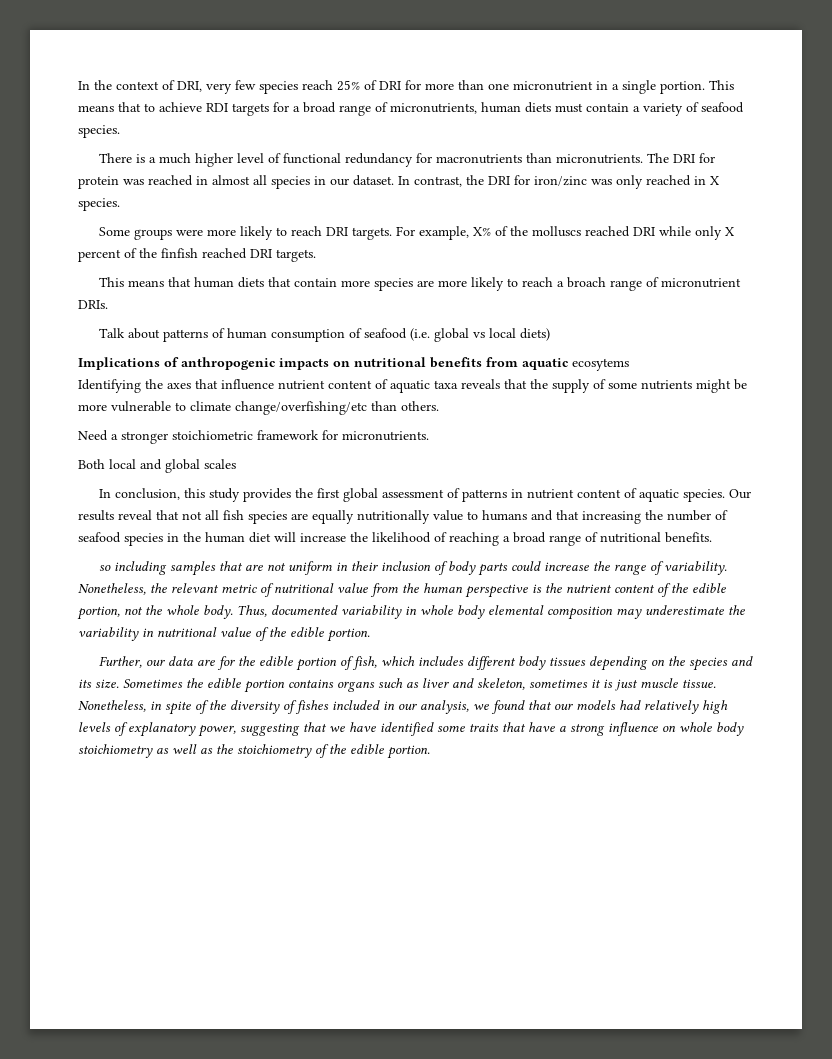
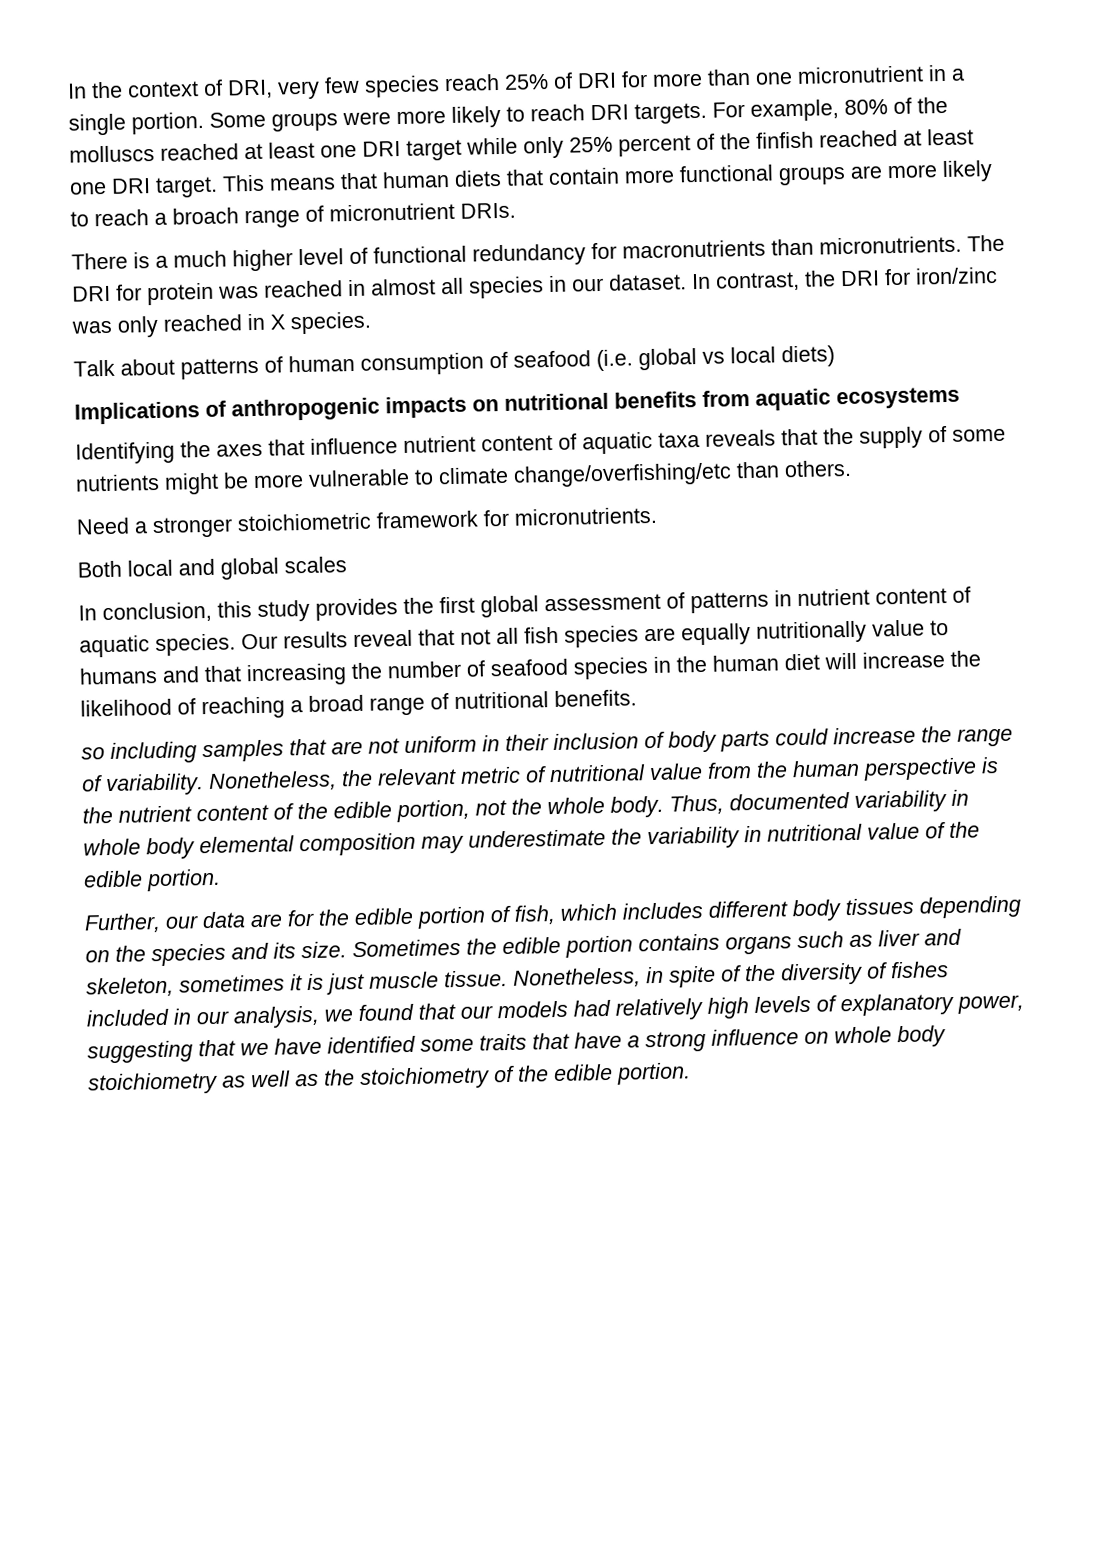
[709,80,734,90] [78,102,744,116] [78,125,120,138] This means that to achieve RDI targets for a broad range of micronutrients, human diets must contain a variety of seafood species. -> [209,96,948,132] [69,128,974,163] [69,160,993,198] [70,202,516,229] Some groups were more likely to reach DRI targets. For example, 80% of the molluscs reached at least one DRI target while only 25% percent of the finfish reached at least one DRI target. This means that human diets that contain more functional groups are more likely to reach a broach range of micronutrient DRIs.
[99,226,736,240] [78,248,316,262] [99,277,742,291] [78,300,108,309] // Some groups were more likely to reach DRI targets. For example, X% of the molluscs reached DRI while only X percent of the finfish reached DRI targets. // This means that human diets that contain more species are more likely to reach a broach range of micronutrient DRIs. -> (372, 323) none
[572,358,629,371] ecosytems -> [836,386,960,410] ecosystems

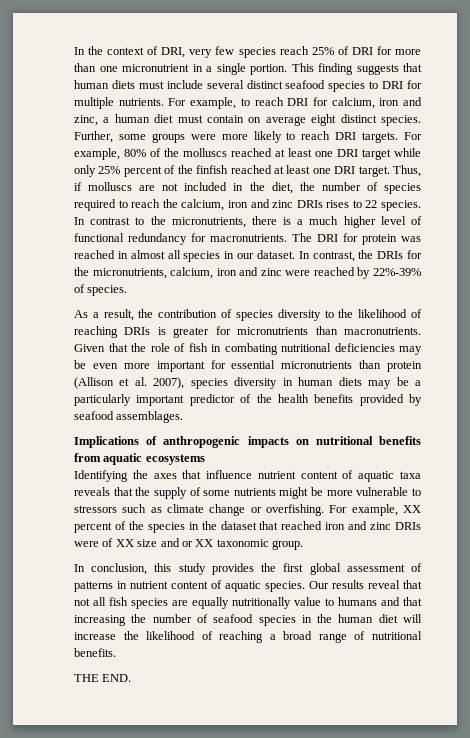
[209,111,266,128] Some -> [291,63,422,75] [74,80,422,92] [74,97,422,109] [74,114,421,126] [74,131,146,143] This finding suggests that human diets must include several distinct seafood species to DRI for multiple nutrients. For example, to reach DRI for calcium, iron and zinc, a human diet must contain on average eight distinct species. Further, some
[222,160,993,192] [70,202,516,229] [71,252,128,270] This means that human diets that contain more functional groups are more likely to reach a broach range of micronutrient DRIs. // There -> [393,165,422,177] [74,182,421,194] [74,199,421,211] [74,216,277,228] Thus, if molluscs are not included in the diet, the number of species required to reach the calcium, iron and zinc DRIs rises to 22 species. In contrast to the micronutrients, there
[622,235,962,259] macronutrients than micronutrients. -> [210,234,287,242] macronutrients.
[840,266,998,287] [71,311,372,338] [73,345,835,380] DRI for iron/zinc was only reached in X species. // Talk about patterns of human consumption of seafood (i.e. global vs local diets) -> [377,250,422,259] [74,267,421,279] [74,284,128,296] [74,309,422,321] [74,326,421,338] [74,343,422,355] [74,360,422,372] [74,377,421,389] [74,394,422,406] [74,411,184,423] DRIs for the micronutrients, calcium, iron and zinc were reached by 22%-39% of species. // As a result, the contribution of species diversity to the likelihood of reaching DRIs is greater for micronutrients than macronutrients. Given that the role of fish in combating nutritional deficiencies may be even more important for essential micronutrients than protein (Allison et al. 2007), species diversity in human diets may be a particularly important predictor of the health benefits provided by seafood assemblages.
[438,459,852,488] [76,506,657,539] [77,556,347,580] climate change/overfishing/etc than others. // Need a stronger stoichiometric framework for micronutrients. // Both local and global scales -> [74,504,421,516] [74,521,422,533] [74,538,303,550] stressors such as climate change or overfishing. For example, XX percent of the species in the dataset that reached iron and zinc DRIs were of XX size and or XX taxonomic group.
[81,725,1013,764] [81,757,999,797] [82,789,969,824] [83,821,980,860] [83,868,221,892] [84,895,1022,934] [85,928,962,967] [86,961,949,998] [86,992,1024,1029] [87,1025,946,1064] [88,1062,691,1096] so including samples that are not uniform in their inclusion of body parts could increase the range of variability. Nonetheless, the relevant metric of nutritional value from the human perspective is the nutrient content of the edible portion, not the whole body. Thus, documented variability in whole body elemental composition may underestimate the variability in nutritional value of the edible portion. // Further, our data are for the edible portion of fish, which includes different body tissues depending on the species and its size. Sometimes the edible portion contains organs such as liver and skeleton, sometimes it is just muscle tissue. Nonetheless, in spite of the diversity of fishes included in our analysis, we found that our models had relatively high levels of explanatory power, suggesting that we have identified some traits that have a strong influence on whole body stoichiometry as well as the stoichiometry of the edible portion. -> [74,674,132,682] THE END.

